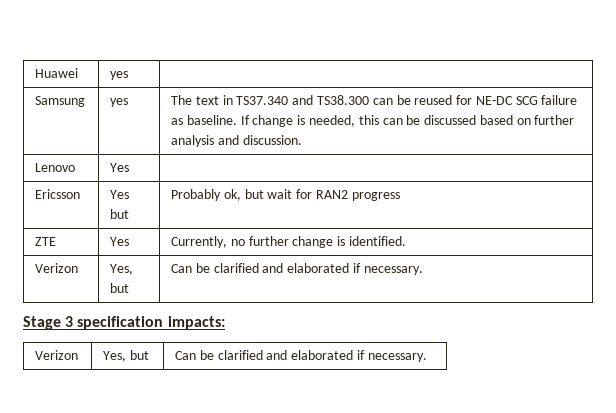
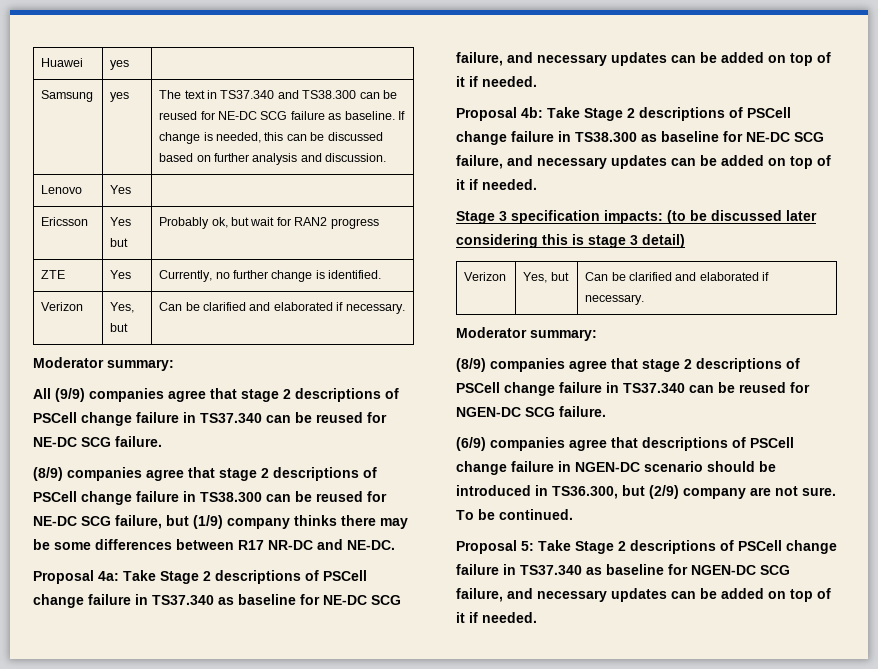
[23,316,225,330] Stage 3 specification impacts: -> [33,357,174,371] [33,388,399,402] [33,412,387,426] [33,436,162,447] [33,467,377,481] [33,491,387,505] [33,515,408,529] [33,539,395,550] [33,570,367,584] [33,594,401,608] [456,52,831,66] [456,76,537,87] [456,107,791,121] [456,131,824,145] [456,155,831,169] [456,179,537,190] [456,210,817,224] [456,234,685,248] Moderator summary: // All (9/9) companies agree that stage 2 descriptions of PSCell change failure in TS37.340 can be reused for NE-DC SCG failure. // (8/9) companies agree that stage 2 descriptions of PSCell change failure in TS38.300 can be reused for NE-DC SCG failure, but (1/9) company thinks there may be some differences between R17 NR-DC and NE-DC. // Proposal 4a: Take Stage 2 descriptions of PSCell change failure in TS37.340 as baseline for NE-DC SCG failure, and necessary updates can be added on top of it if needed. // Proposal 4b: Take Stage 2 descriptions of PSCell change failure in TS38.300 as baseline for NE-DC SCG failure, and necessary updates can be added on top of it if needed. // Stage 3 specification impacts: (to be discussed later considering this is stage 3 detail)
(427, 357) none -> [456,327,597,341] [456,358,800,372] [456,382,810,396] [456,406,606,417] [456,437,794,451] [456,461,776,475] [456,485,836,499] [456,509,573,520] [456,540,837,554] [456,564,790,575] [456,588,831,602] [456,612,537,623] // Moderator summary: // (8/9) companies agree that stage 2 descriptions of PSCell change failure in TS37.340 can be reused for NGEN-DC SCG failure. // (6/9) companies agree that descriptions of PSCell change failure in NGEN-DC scenario should be introduced in TS36.300, but (2/9) company are not sure. To be continued. // Proposal 5: Take Stage 2 descriptions of PSCell change failure in TS37.340 as baseline for NGEN-DC SCG failure, and necessary updates can be added on top of it if needed.

